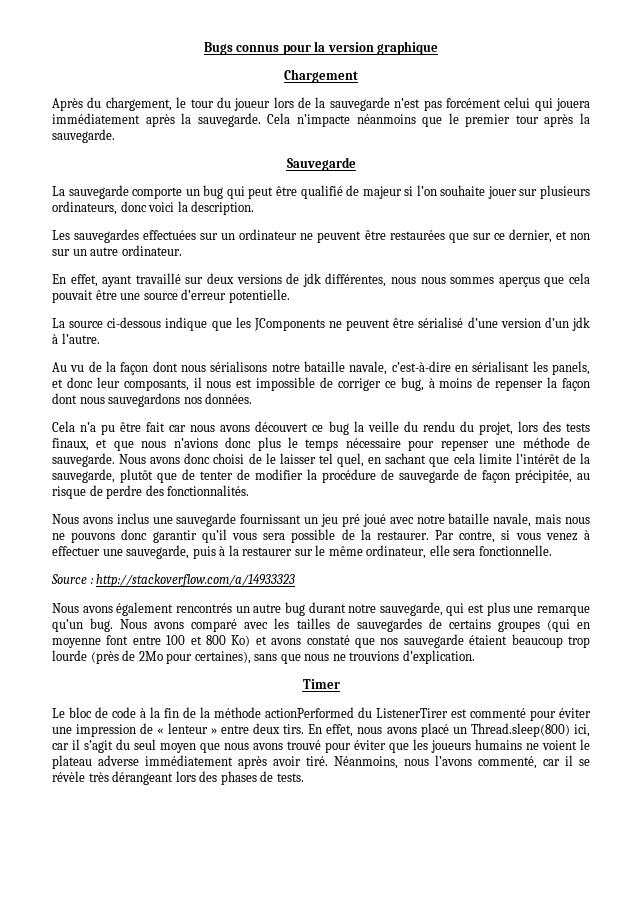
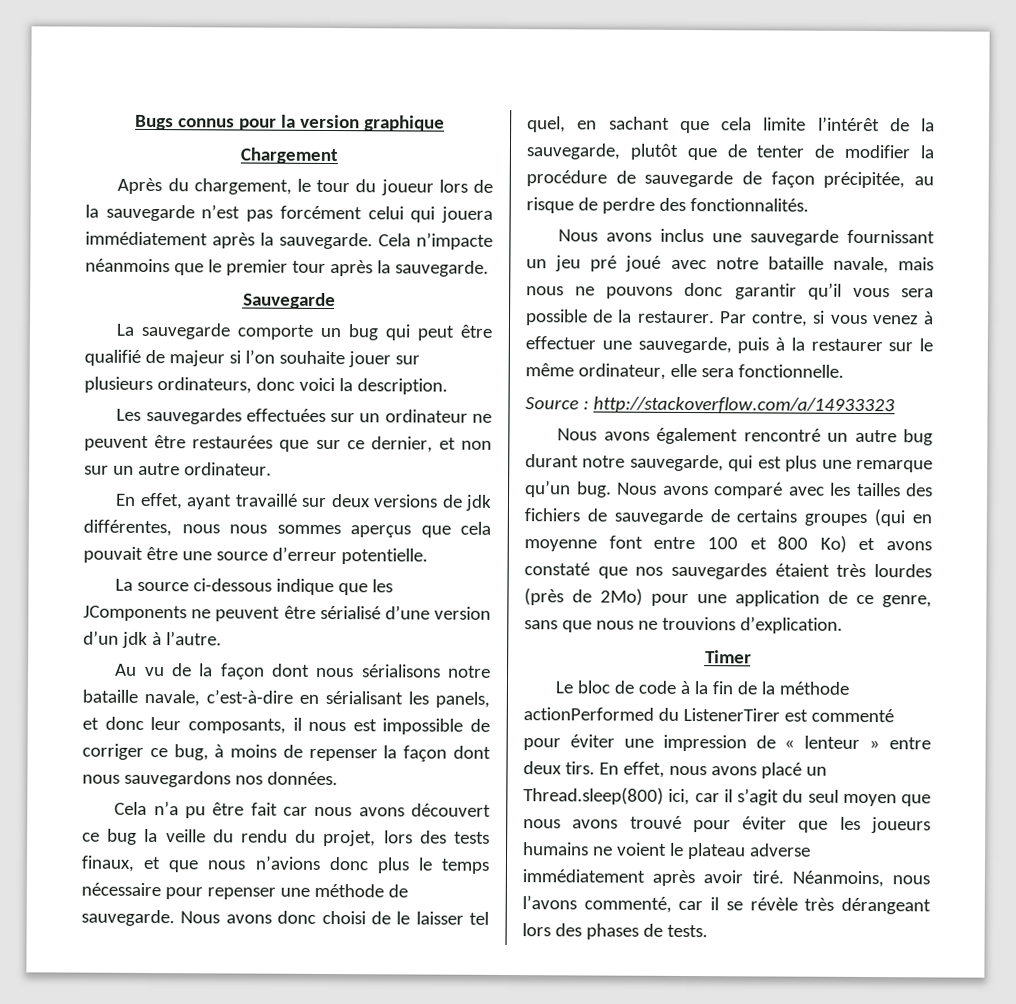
[175,603,232,613] rencontrés -> [743,428,821,442] rencontré
[336,618,422,632] de sauvegardes -> [906,483,933,497] [524,508,703,526] des fichiers de sauvegarde
[403,634,590,648] [52,650,251,664] sauvegarde étaient beaucoup trop lourde (près de 2Mo pour certaines), -> [671,562,932,580] [524,588,932,608] sauvegardes étaient très lourdes (près de 2Mo) pour une application de ce genre,

